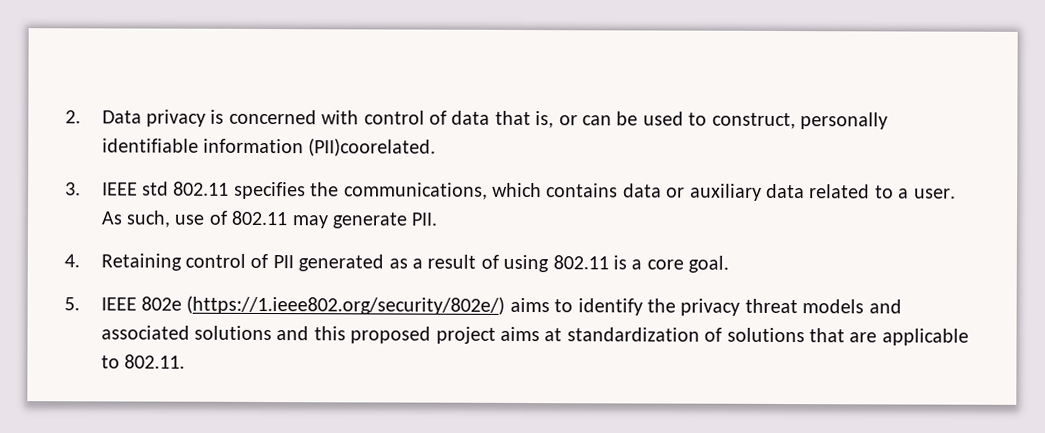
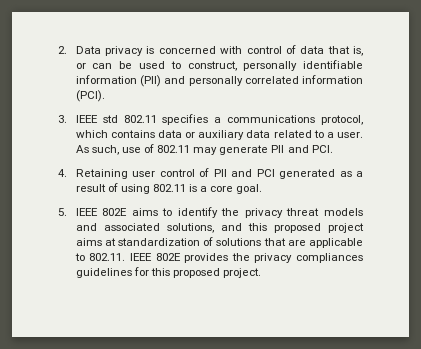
[308,138,437,157] (PII)coorelated. -> [139,75,363,87] [75,90,105,102] (PII) and personally correlated information (PCI).
[310,182,488,200] the communications, -> [214,115,363,125] a communications protocol,
[411,212,439,226] PII. -> [271,145,333,153] PII and PCI.
(182, 262) none -> [132,171,156,177] user
(294, 262) none -> [231,169,275,177] and PCI
[141,295,506,315] 802e (https://1.ieee802.org/security/802e/) -> [102,208,128,216] 802E
[194,325,273,341] solutions -> [166,223,214,233] solutions,
(186, 361) none -> [129,253,363,263] [75,267,262,278] IEEE 802E provides the privacy compliances guidelines for this proposed project.

